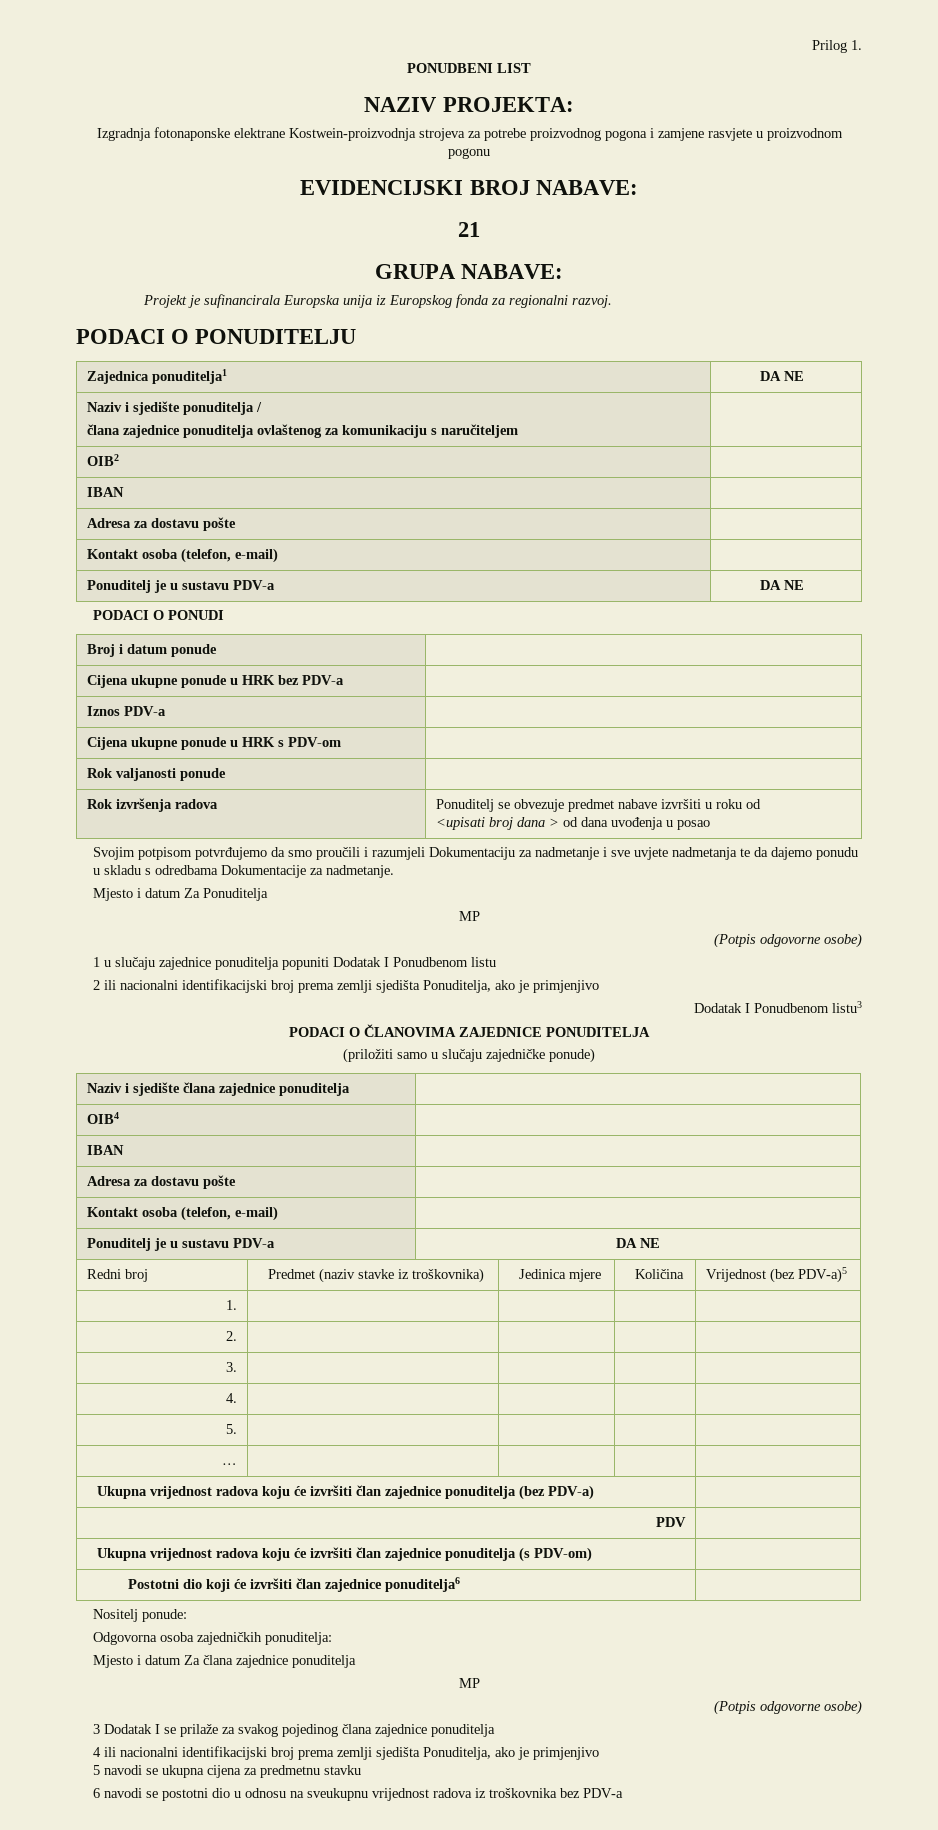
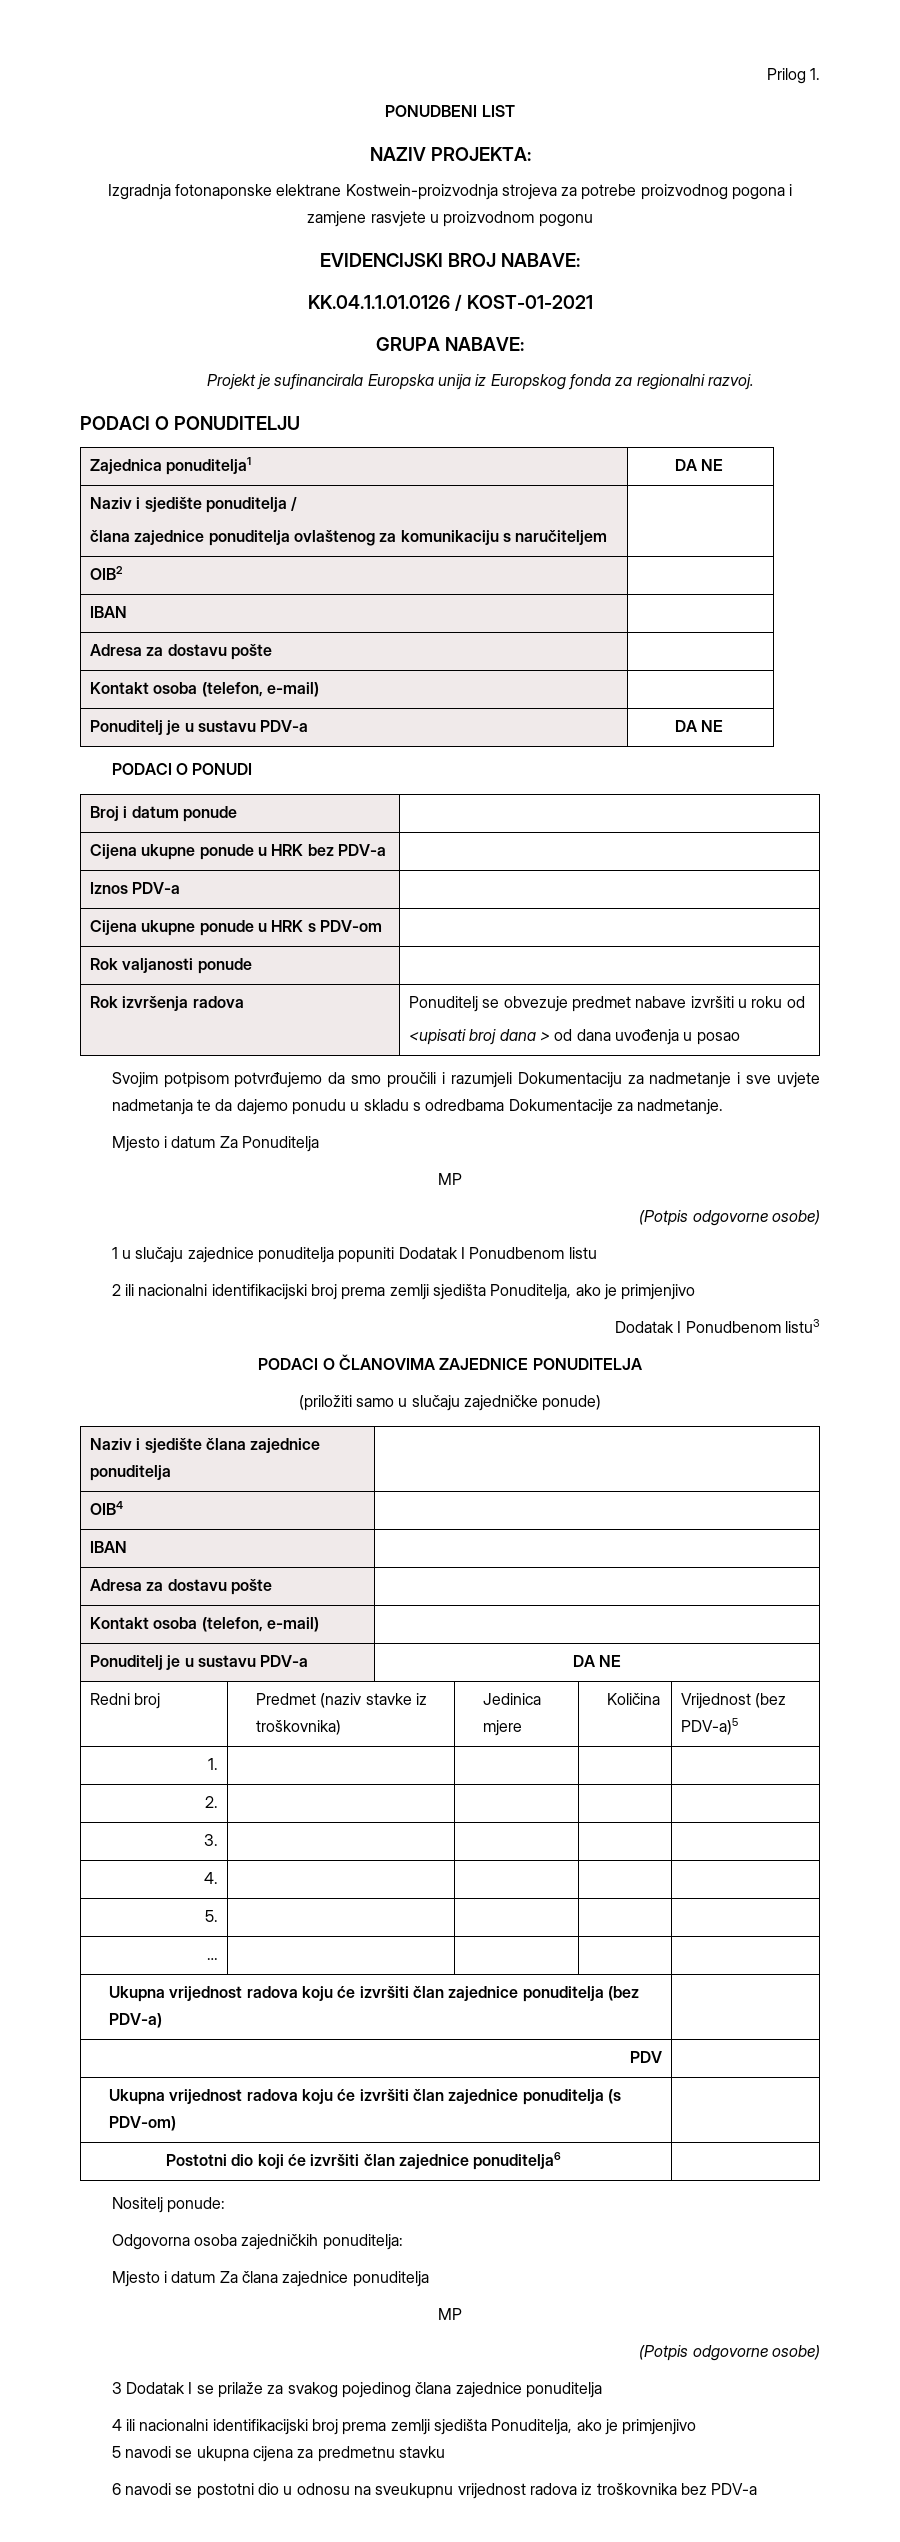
[458,222,480,237] 21 -> [307,294,593,311] KK.04.1.1.01.0126 / KOST-01-2021

